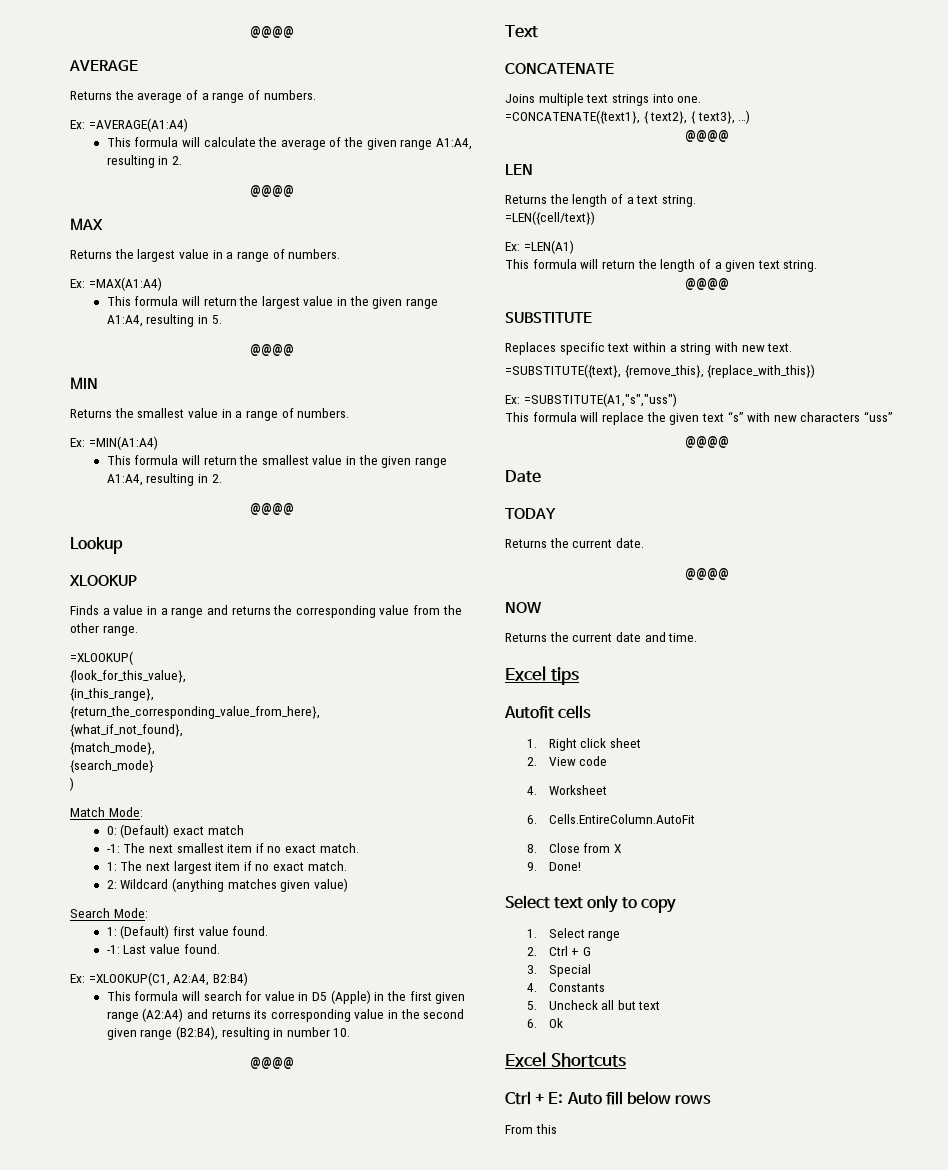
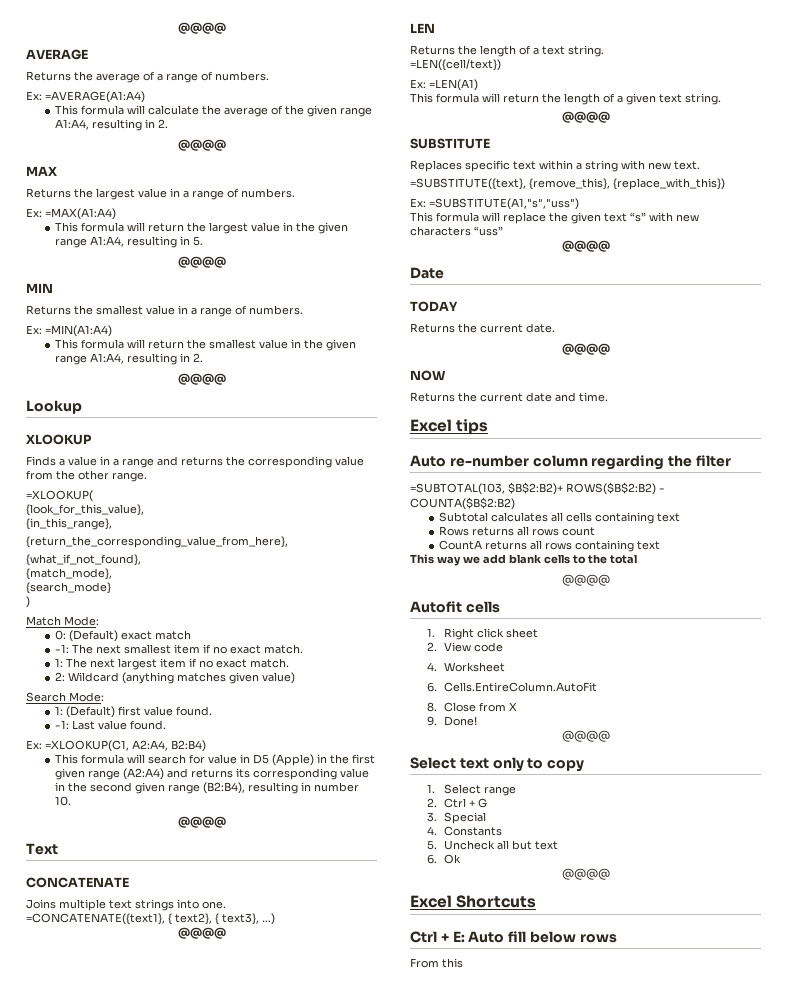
(579, 676) none -> [410,455,731,470] [410,482,665,495] [410,497,515,510] [439,512,681,524] [439,526,596,536] [439,540,661,552] [410,554,637,566] [561,574,610,586] // Auto re-number column regarding the filter // =SUBTOTAL(103, $B$2:B2)+ ROWS($B$2:B2) - COUNTA($B$2:B2) // Subtotal calculates all cells containing text // Rows returns all rows count // CountA returns all rows containing text // This way we add blank cells to the total // @@@@
(581, 866) none -> [561,730,610,742] // @@@@
(563, 1023) none -> [561,868,610,880] // @@@@

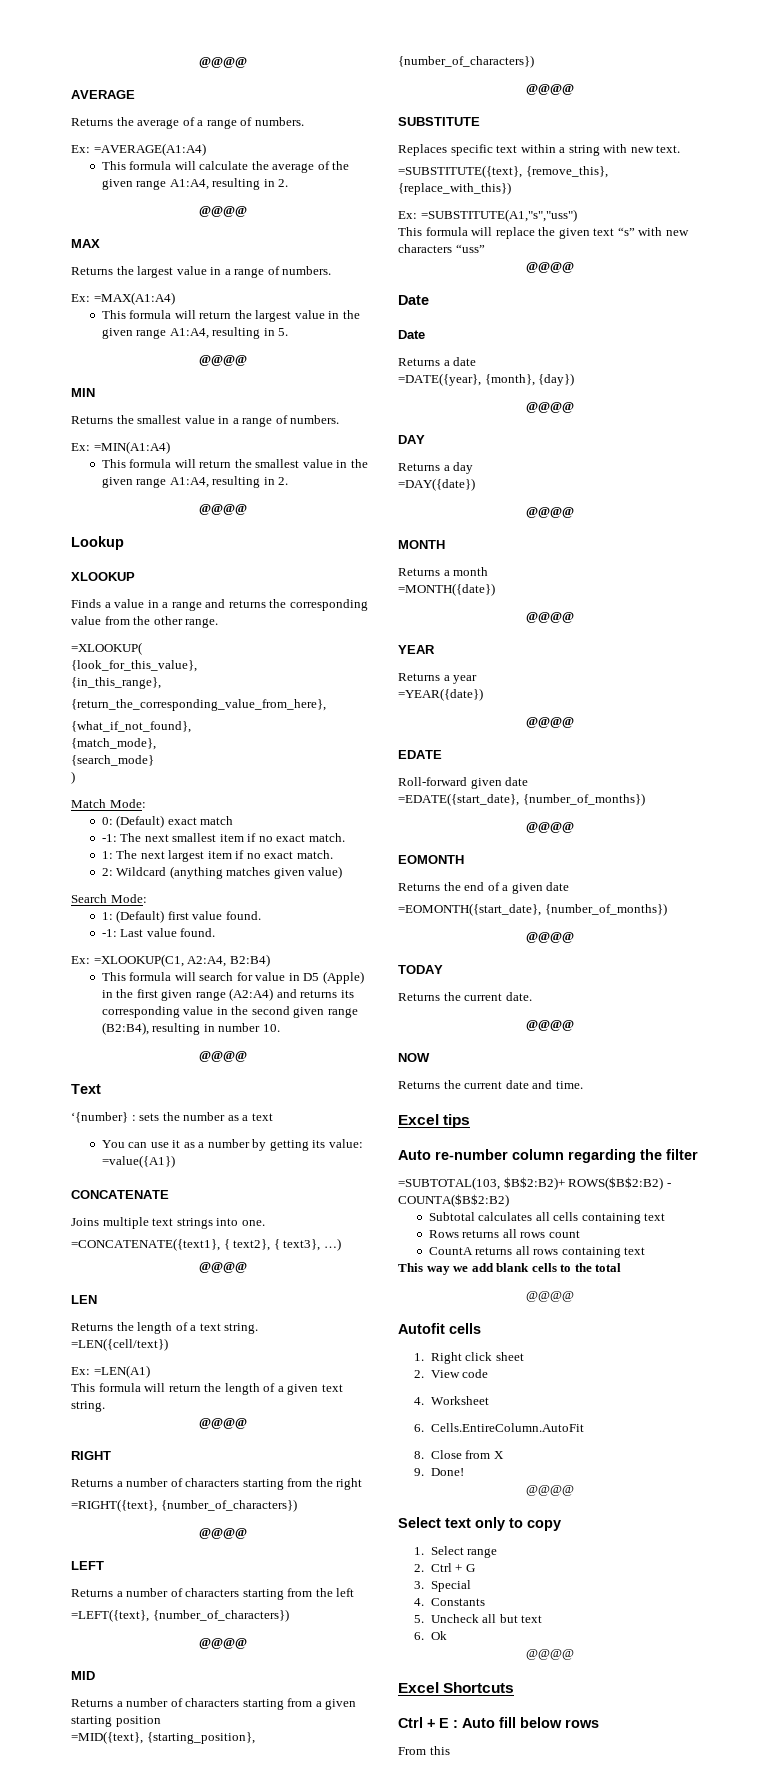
(58, 849) none -> [71,1112,273,1123] [101,1139,363,1151] [101,1155,175,1168] // ‘{number} : sets the number as a text // You can use it as a number by getting its value: =value({A1})
(610, 117) none -> [71,1451,111,1460] [71,1478,363,1490] [71,1499,297,1512] [199,1528,247,1539] [71,1561,104,1570] [71,1588,355,1600] [71,1609,289,1622] [199,1638,247,1649] [71,1671,95,1680] [71,1698,357,1710] [71,1716,161,1727] [71,1731,255,1744] [398,55,534,68] [526,84,574,95] // RIGHT // Returns a number of characters starting from the right // =RIGHT({text}, {number_of_characters}) // @@@@ // LEFT // Returns a number of characters starting from the left // =LEFT({text}, {number_of_characters}) // @@@@ // MID // Returns a number of characters starting from a given starting position // =MID({text}, {starting_position}, {number_of_characters}) // @@@@
(444, 273) none -> [398,330,425,339] [398,357,477,366] [398,373,575,386] [526,402,574,413] [398,435,425,444] [398,462,474,474] [398,478,475,491] [526,507,574,518] [398,540,445,549] [398,567,489,576] [398,583,495,596] [526,612,574,623] [398,645,435,654] [398,673,478,684] [398,688,483,701] [526,717,574,728] [398,750,442,759] [398,777,529,789] [398,793,645,806] [526,822,574,833] [398,855,464,864] [398,882,570,894] [398,903,667,916] [526,932,574,943] // Date // Returns a date // =DATE({year}, {month}, {day}) // @@@@ // DAY // Returns a day // =DAY({date}) // @@@@ // MONTH // Returns a month // =MONTH({date}) // @@@@ // YEAR // Returns a year // =YEAR({date}) // @@@@ // EDATE // Roll-forward given date // =EDATE({start_date}, {number_of_months}) // @@@@ // EOMONTH // Returns the end of a given date // =EOMONTH({start_date}, {number_of_months}) // @@@@
[452,931,465,942] E: -> [439,1718,458,1728] E :

